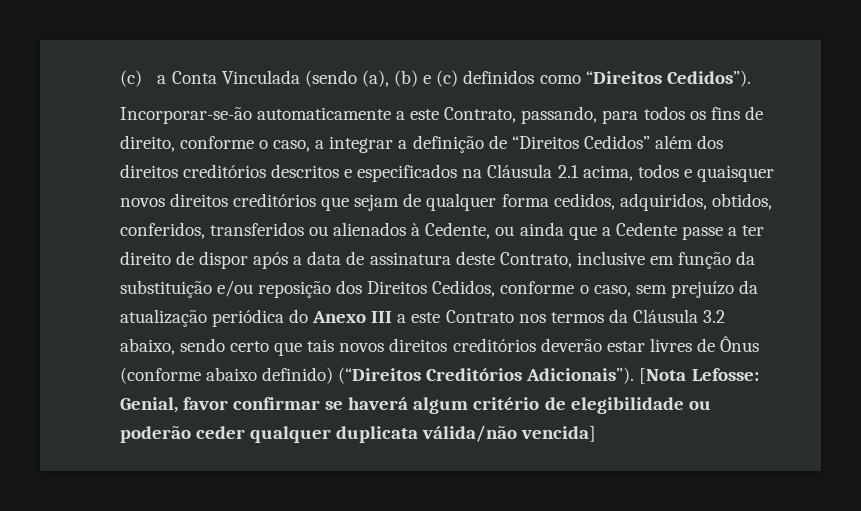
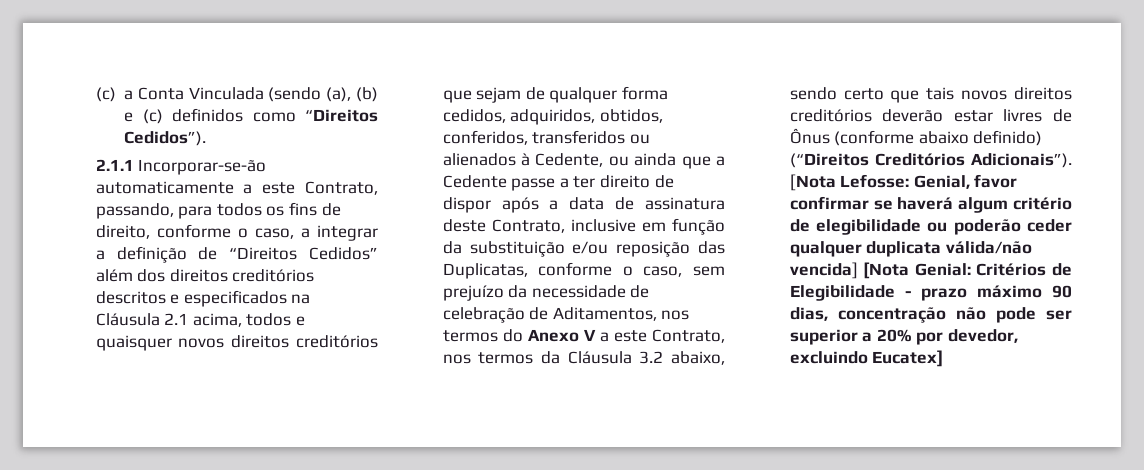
(751, 78) none -> [95,159,134,171] 2.1.1
[336,280,496,297] dos Direitos Cedidos, -> [698,241,725,254] [442,263,528,279] das Duplicatas,
[119,309,284,327] atualização periódica -> [531,285,650,298] [442,307,690,323] [442,330,498,342] necessidade de celebração de Aditamentos, nos termos
[371,310,514,323] III a este Contrato -> [583,329,725,343] V a este Contrato,
(597, 434) none -> [863,262,1072,279] [789,285,1072,301] [789,307,1072,323] [789,329,1019,345] [789,350,944,367] [Nota Genial: Critérios de Elegibilidade - prazo máximo 90 dias, concentração não pode ser superior a 20% por devedor, excluindo Eucatex]

